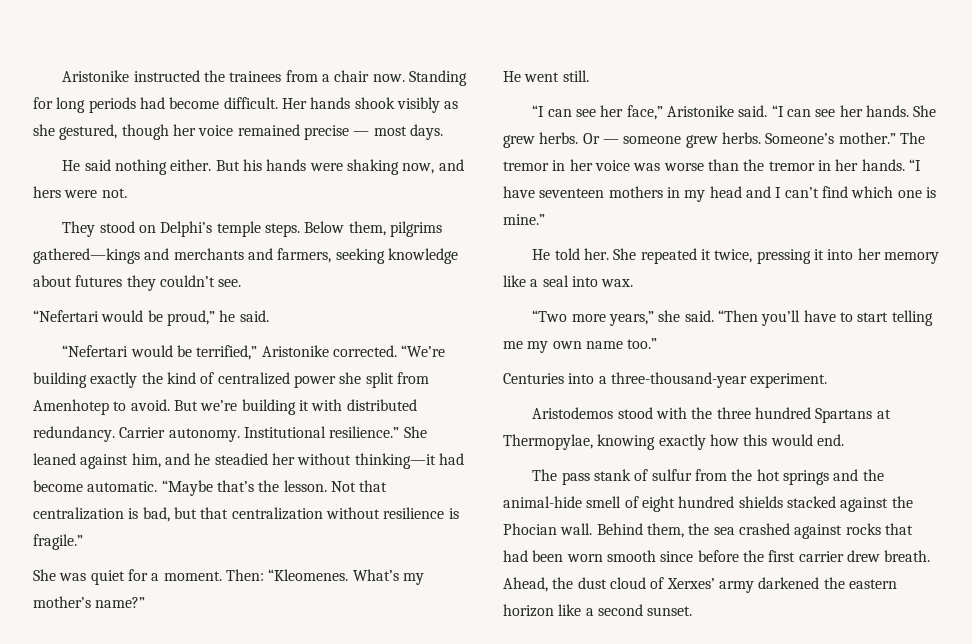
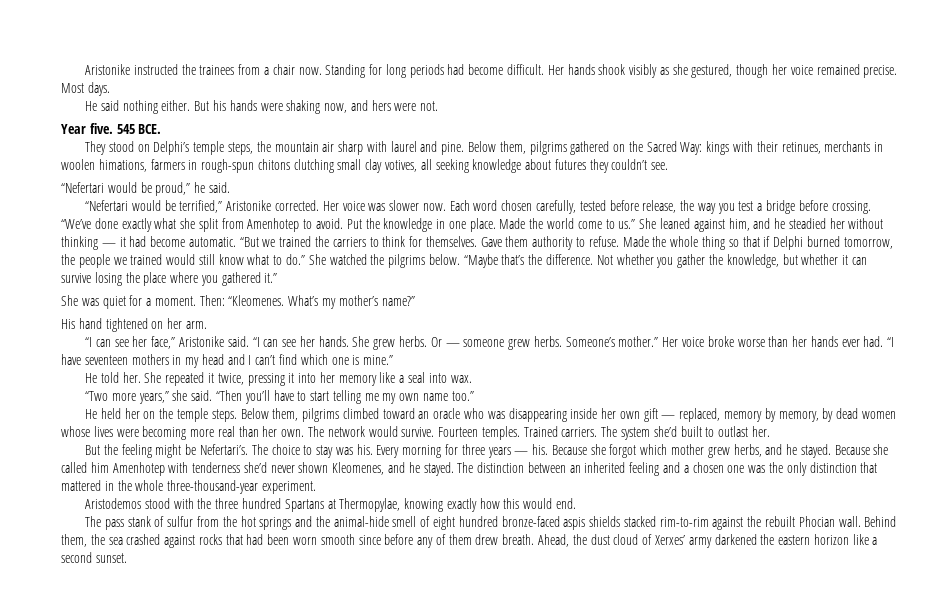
[303,125,407,140] precise — most -> [863,65,898,78] [61,83,84,93] precise. Most
(127, 193) none -> [61,123,162,134] // Year five. 545 BCE.
[264,221,442,237] [33,248,332,264] steps. Below them, pilgrims gathered—kings and merchants and farmers, -> [227,141,884,155] [61,159,432,173] steps, the mountain air sharp with laurel and pine. Below them, pilgrims gathered on the Sacred Way: kings with their retinues, merchants in woolen himations, farmers in rough-spun chitons clutching small clay votives, all
[401,345,446,357] [33,372,336,388] “We’re building exactly the kind of centralized power -> [322,200,871,214] [61,218,177,232] Her voice was slower now. Each word chosen carefully, tested before release, the way you test a bridge before crossing. “We’ve done exactly what
[173,399,417,415] [33,426,400,442] But we’re building it with distributed redundancy. Carrier autonomy. Institutional resilience.” -> [346,218,636,232] Put the knowledge in one place. Made the world come to us.”
[354,453,464,469] [33,480,388,496] [33,507,459,522] [33,534,83,550] thinking—it had become automatic. “Maybe that’s the lesson. Not that centralization is bad, but that centralization without resilience is fragile.” -> [61,236,893,250] [61,254,867,268] [61,272,278,286] thinking — it had become automatic. “But we trained the carriers to think for themselves. Gave them authority to refuse. Made the whole thing so that if Delphi burned tomorrow, the people we trained would still know what to do.” She watched the pilgrims below. “Maybe that’s the difference. Not whether you gather the knowledge, but whether it can survive losing the place where you gathered it.”
[503,70,589,82] He went still. -> [61,318,207,332] His hand tightened on her arm.
[899,132,925,144] [503,159,905,171] The tremor in her voice was worse than the tremor in her hands. -> [662,336,884,347] Her voice broke worse than her hands ever had.
[503,373,607,384] Centuries into a -> [85,408,896,422] [61,426,770,440] [85,444,889,458] [61,462,878,476] [61,480,164,491] He held her on the temple steps. Below them, pilgrims climbed toward an oracle who was disappearing inside her own gift — replaced, memory by memory, by dead women whose lives were becoming more real than her own. The network would survive. Fourteen temples. Trained carriers. The system she’d built to outlast her. // But the feeling might be Nefertari’s. The choice to stay was his. Every morning for three years — his. Because she forgot which mother grew herbs, and he stayed. Because she called him Amenhotep with tenderness she’d never shown Kleomenes, and he stayed. The distinction between an inherited feeling and a chosen one was the only distinction that mattered in the whole
(735, 502) none -> [501,516,586,530] bronze-faced aspis
(836, 502) none -> [659,517,709,527] rim-to-rim
(913, 502) none -> [764,516,795,527] rebuilt
[742,550,844,562] the first carrier -> [417,534,472,548] any of them

